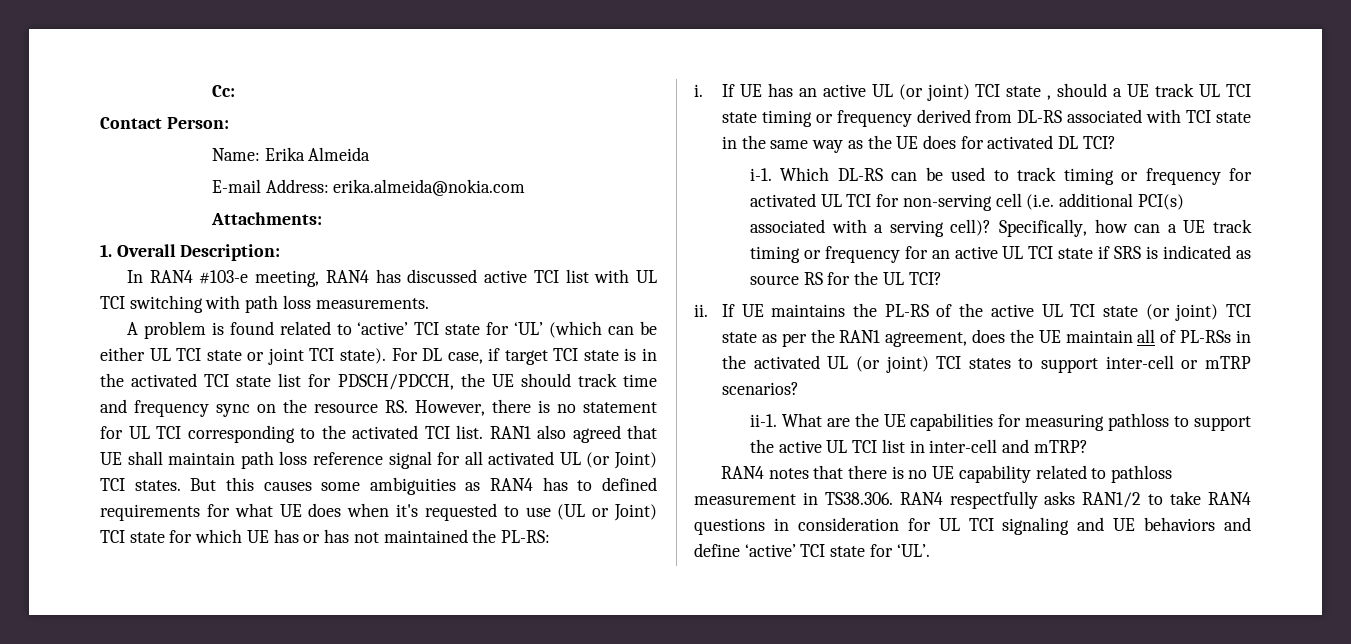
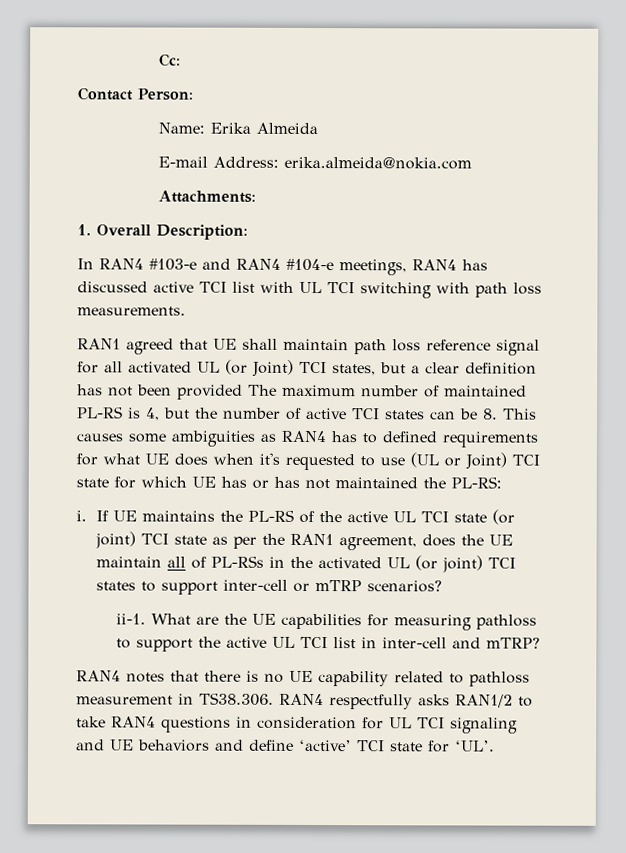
[255,270,320,287] meeting, -> [202,258,407,276] and RAN4 #104-e meetings,
[126,321,658,339] [100,347,657,365] [100,373,657,390] [100,399,657,417] [100,425,566,443] A problem is found related to ‘active’ TCI state for ‘UL’ (which can be either UL TCI state or joint TCI state). For DL case, if target TCI state is in the activated TCI state list for PDSCH/PDCCH, the UE should track time and frequency sync on the resource RS. However, there is no statement for UL TCI corresponding to the activated TCI list. RAN1 also -> [77,338,121,350] RAN1
[134,477,254,491] states. But this -> [332,362,537,376] [77,384,527,400] [77,406,537,421] states, but a clear definition has not been provided The maximum number of maintained PL-RS is 4, but the number of active TCI states can be 8. This
[767,83,1251,101] [721,109,1251,127] [721,135,1116,153] [749,167,1252,185] [749,193,1184,211] [749,219,1252,237] [749,245,1251,263] [749,271,942,285] [694,304,764,317] has an active UL (or joint) TCI state , should a UE track UL TCI state timing or frequency derived from DL-RS associated with TCI state in the same way as the UE does for activated DL TCI? // i-1. Which DL-RS can be used to track timing or frequency for activated UL TCI for non-serving cell (i.e. additional PCI(s) associated with a serving cell)? Specifically, how can a UE track timing or frequency for an active UL TCI state if SRS is indicated as source RS for the UL TCI? // ii. If UE -> (138, 516) none

